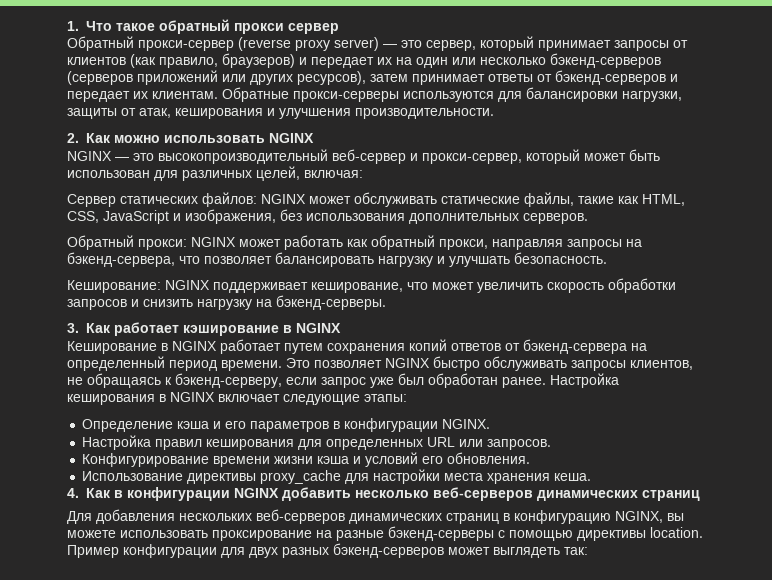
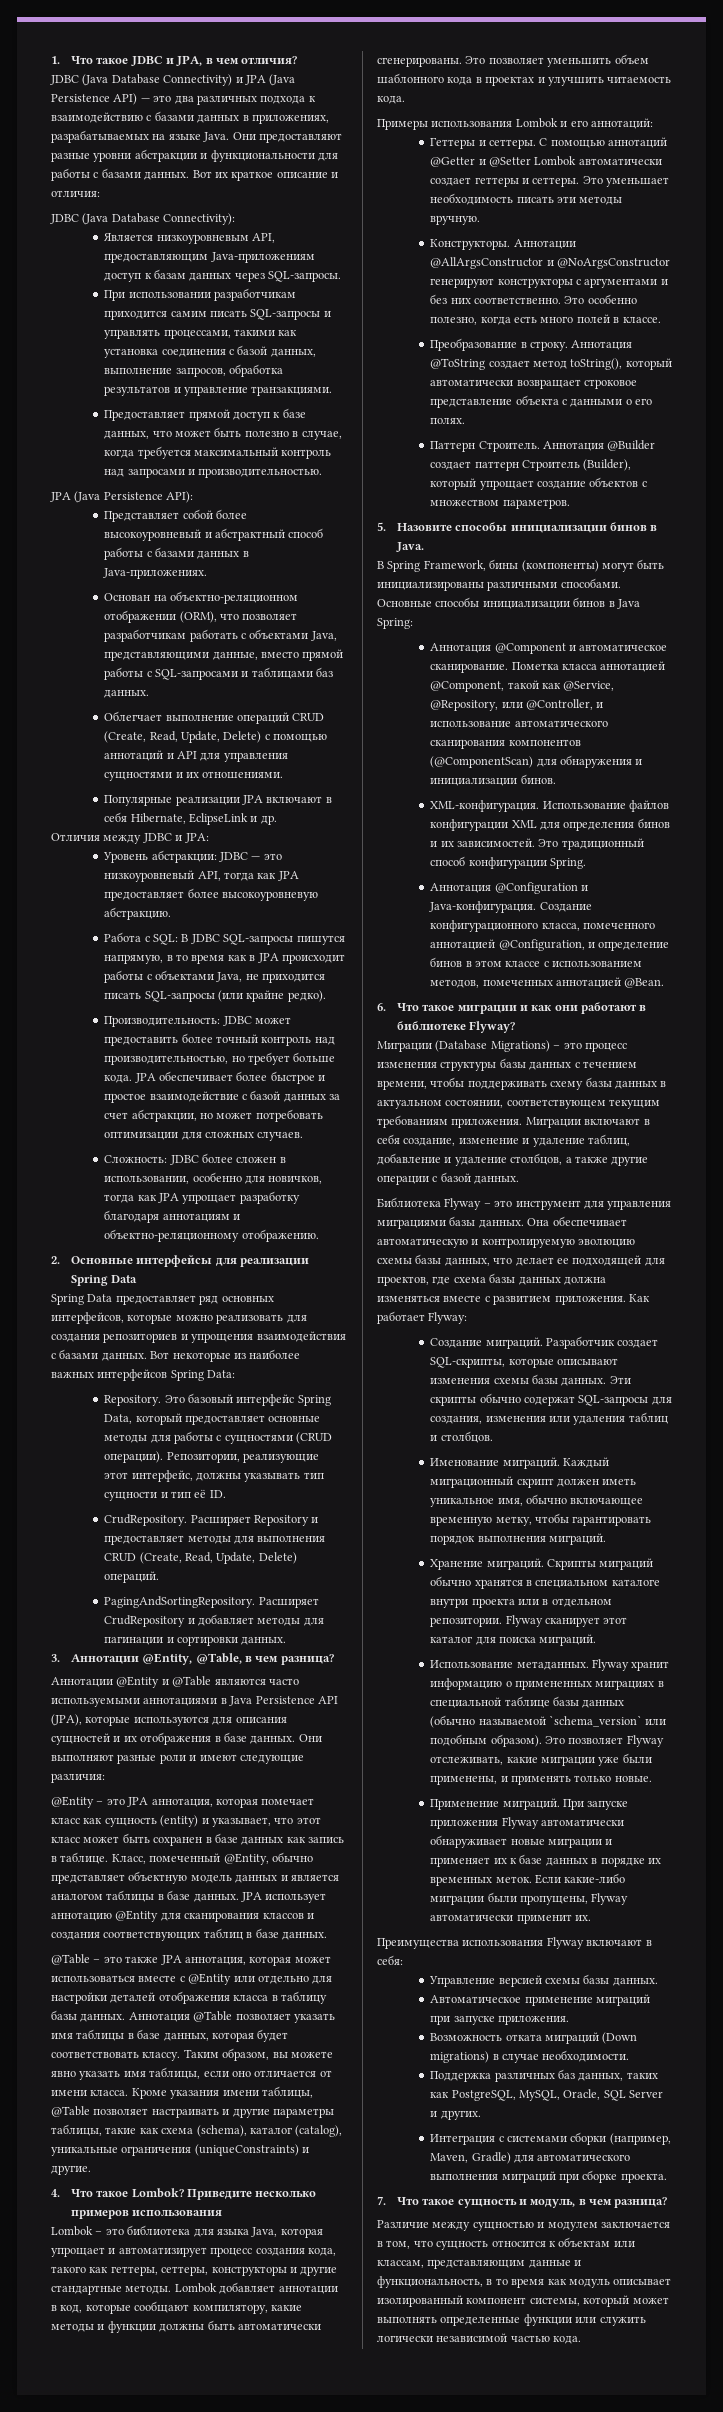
[159,19,340,34] [67,36,688,51] [67,53,661,68] [67,70,678,85] [67,87,682,102] [67,108,494,119] [67,133,315,143] [67,149,660,164] [67,166,363,181] [67,192,685,207] [67,209,588,224] [67,235,642,250] [67,252,607,267] [67,278,676,293] [67,295,386,310] [67,322,342,336] [67,339,647,354] [67,356,693,371] [67,373,619,388] [67,392,407,405] [82,418,491,432] [82,435,552,450] [82,452,531,467] [82,469,592,484] [67,487,701,501] [67,509,684,524] [67,526,703,541] [67,543,588,558] обратный прокси сервер // Обратный прокси-сервер (reverse proxy server) — это сервер, который принимает запросы от клиентов (как правило, браузеров) и передает их на один или несколько бэкенд-серверов (серверов приложений или других ресурсов), затем принимает ответы от бэкенд-серверов и передает их клиентам. Обратные прокси-серверы используются для балансировки нагрузки, защиты от атак, кеширования и улучшения производительности. // 2. Как можно использовать NGINX // NGINX — это высокопроизводительный веб-сервер и прокси-сервер, который может быть использован для различных целей, включая: // Сервер статических файлов: NGINX может обслуживать статические файлы, такие как HTML, CSS, JavaScript и изображения, без использования дополнительных серверов. // Обратный прокси: NGINX может работать как обратный прокси, направляя запросы на бэкенд-сервера, что позволяет балансировать нагрузку и улучшать безопасность. // Кеширование: NGINX поддерживает кеширование, что может увеличить скорость обработки запросов и снизить нагрузку на бэкенд-серверы. // 3. Как работает кэширование в NGINX // Кеширование в NGINX работает путем сохранения копий ответов от бэкенд-сервера на определенный период времени. Это позволяет NGINX быстро обслуживать запросы клиентов, не обращаясь к бэкенд-серверу, если запрос уже был обработан ранее. Настройка кеширования в NGINX включает следующие этапы: // Определение кэша и его параметров в конфигурации NGINX. // Настройка правил кеширования для определенных URL или запросов. // Конфигурирование времени жизни кэша и условий его обновления. // Использование директивы proxy_cache для настройки места хранения кеша. // 4. Как в конфигурации NGINX добавить несколько веб-серверов динамических страниц // Для добавления нескольких веб-серверов динамических страниц в конфигурацию NGINX, вы можете использовать проксирование на разные бэкенд-серверы с помощью директивы location. Пример конфигурации для двух разных бэкенд-серверов может выглядеть так: -> [130,55,298,66] [50,74,296,86] [51,93,316,105] [51,111,329,124] [51,130,342,143] [51,149,338,162] [51,168,338,181] [51,190,100,197] [50,213,236,225] [104,233,276,244] [104,252,315,263] [104,269,342,282] [104,288,297,301] [104,309,331,320] [104,329,298,339] [104,345,316,358] [104,364,284,377] [104,386,333,396] [104,408,306,421] [104,427,342,440] [104,446,332,459] [104,468,323,478] [50,491,194,503] [104,509,248,522] [104,528,324,541] [104,547,249,560] [103,568,208,579] [104,591,299,604] [104,610,298,623] [104,629,337,642] [104,649,344,661] [104,667,334,680] [104,690,150,698] [104,711,325,724] [104,731,328,743] [104,750,288,762] [104,771,284,781] [104,795,332,806] [104,812,277,825] [51,833,209,844] [103,850,282,863] [104,870,299,882] [104,888,319,901] [104,907,172,920] [104,932,345,945] [104,953,345,964] [104,970,326,983] [104,990,326,1002] [104,1016,292,1027] [104,1033,335,1046] [104,1052,336,1065] [104,1071,326,1084] [104,1090,341,1103] [104,1109,323,1122] [104,1131,304,1141] [104,1153,286,1165] [104,1172,323,1184] [104,1191,300,1204] [104,1210,241,1223] [104,1229,319,1242] [51,1255,309,1267] [70,1275,138,1286] [51,1294,274,1305] [51,1312,307,1324] [51,1331,346,1343] [51,1349,301,1362] [51,1369,236,1381] [104,1393,331,1406] [104,1413,321,1425] [104,1431,333,1444] [104,1451,320,1463] [104,1470,324,1482] [104,1489,226,1501] [104,1514,319,1526] [104,1535,326,1545] [104,1552,297,1564] [104,1571,160,1583] [104,1596,319,1608] [104,1614,324,1627] [104,1636,287,1646] [51,1653,334,1665] [51,1676,299,1688] [51,1696,338,1707] [51,1714,287,1726] [51,1732,322,1745] [51,1754,304,1764] [51,1773,105,1783] [51,1796,315,1808] [51,1815,321,1827] [51,1833,344,1846] [51,1852,313,1865] [51,1871,339,1884] [51,1890,327,1903] [51,1910,314,1922] [51,1928,327,1941] [51,1954,331,1966] [51,1973,333,1985] [51,1991,327,2004] [51,2010,335,2023] [51,2029,289,2042] [51,2048,333,2061] [51,2067,332,2080] [51,2086,313,2099] [51,2106,334,2118] [51,2124,343,2137] [51,2144,310,2156] [51,2165,91,2175] [51,2188,317,2200] [70,2210,223,2219] [51,2225,323,2238] [51,2247,336,2257] [51,2266,338,2276] [51,2282,338,2295] [51,2301,302,2314] [51,2320,321,2333] [377,54,649,67] [377,73,672,86] [377,96,405,104] [377,118,653,130] [430,137,668,149] [430,156,662,167] [430,176,670,187] [430,193,623,205] [430,215,481,225] [430,239,576,250] [430,257,671,269] [430,278,668,288] [430,294,637,304] [430,314,661,325] [430,338,633,351] [430,358,672,370] [430,379,638,389] [430,395,653,408] [430,418,466,424] [430,440,656,452] [430,459,632,471] [430,477,647,490] [430,499,570,509] [377,522,658,533] [395,542,424,552] [377,559,665,572] [377,578,621,591] [377,597,640,609] [377,618,413,629] [430,643,668,654] [430,661,666,673] [430,680,615,692] [430,699,604,711] [430,720,608,727] [430,739,581,749] [430,755,643,768] [430,774,556,786] [430,800,670,812] [430,818,670,831] [430,838,644,850] [430,856,587,869] [430,882,589,894] [429,901,592,913] [430,920,656,932] [430,939,670,951] [430,957,643,967] [430,977,665,988] [377,1002,647,1014] [396,1021,516,1033] [377,1040,627,1052] [377,1058,637,1071] [377,1077,667,1090] [377,1099,661,1109] [377,1115,650,1128] [377,1134,630,1147] [377,1153,649,1166] [377,1172,520,1185] [377,1197,672,1210] [377,1216,627,1229] [377,1238,636,1248] [377,1254,665,1266] [377,1273,606,1286] [377,1294,650,1305] [377,1311,468,1324] [430,1336,659,1349] [430,1357,619,1368] [430,1374,631,1386] [430,1393,672,1406] [430,1412,668,1425] [430,1431,493,1443] [430,1457,610,1469] [430,1476,637,1488] [430,1494,644,1507] [430,1513,652,1526] [430,1533,607,1545] [430,1558,654,1570] [430,1576,660,1589] [430,1598,612,1608] [430,1615,628,1627] [430,1634,597,1646] [430,1659,670,1671] [430,1678,664,1690] [430,1696,625,1708] [430,1715,667,1728] [430,1734,664,1747] [430,1753,652,1766] [430,1775,652,1785] [430,1798,629,1810] [430,1817,625,1829] [430,1835,613,1848] [430,1854,661,1867] [430,1873,626,1886] [430,1892,629,1905] [430,1914,592,1924] [377,1937,652,1949] [377,1955,403,1965] [429,1974,658,1987] [430,1994,651,2006] [430,2015,570,2025] [430,2032,638,2044] [430,2050,630,2063] [430,2069,658,2082] [430,2089,664,2101] [430,2110,481,2120] [430,2132,671,2145] [430,2152,631,2164] [430,2170,667,2183] [377,2196,668,2208] [377,2220,670,2231] [377,2237,635,2250] [377,2259,582,2269] [377,2276,672,2288] [377,2295,669,2307] [377,2314,646,2326] [377,2333,582,2344] JDBC и JPA, в чем отличия? // JDBC (Java Database Connectivity) и JPA (Java Persistence API) — это два различных подхода к взаимодействию с базами данных в приложениях, разрабатываемых на языке Java. Они предоставляют разные уровни абстракции и функциональности для работы с базами данных. Вот их краткое описание и отличия: // JDBC (Java Database Connectivity): // Является низкоуровневым API, предоставляющим Java-приложениям доступ к базам данных через SQL-запросы. // При использовании разработчикам приходится самим писать SQL-запросы и управлять процессами, такими как установка соединения с базой данных, выполнение запросов, обработка результатов и управление транзакциями. // Предоставляет прямой доступ к базе данных, что может быть полезно в случае, когда требуется максимальный контроль над запросами и производительностью. // JPA (Java Persistence API): // Представляет собой более высокоуровневый и абстрактный способ работы с базами данных в Java-приложениях. // Основан на объектно-реляционном отображении (ORM), что позволяет разработчикам работать с объектами Java, представляющими данные, вместо прямой работы с SQL-запросами и таблицами баз данных. // Облегчает выполнение операций CRUD (Create, Read, Update, Delete) с помощью аннотаций и API для управления сущностями и их отношениями. // Популярные реализации JPA включают в себя Hibernate, EclipseLink и др. // Отличия между JDBC и JPA: // Уровень абстракции: JDBC — это низкоуровневый API, тогда как JPA предоставляет более высокоуровневую абстракцию. // Работа с SQL: В JDBC SQL-запросы пишутся напрямую, в то время как в JPA происходит работы с объектами Java, не приходится писать SQL-запросы (или крайне редко). // Производительность: JDBC может предоставить более точный контроль над производительностью, но требует больше кода. JPA обеспечивает более быстрое и простое взаимодействие с базой данных за счет абстракции, но может потребовать оптимизации для сложных случаев. // Сложность: JDBC более сложен в использовании, особенно для новичков, тогда как JPA упрощает разработку благодаря аннотациям и объектно-реляционному отображению. // 2. Основные интерфейсы для реализации Spring Data // Spring Data предоставляет ряд основных интерфейсов, которые можно реализовать для создания репозиториев и упрощения взаимодействия с базами данных. Вот некоторые из наиболее важных интерфейсов Spring Data: // Repository. Это базовый интерфейс Spring Data, который предоставляет основные методы для работы с сущностями (CRUD операции). Репозитории, реализующие этот интерфейс, должны указывать тип сущности и тип её ID. // CrudRepository. Расширяет Repository и предоставляет методы для выполнения CRUD (Create, Read, Update, Delete) операций. // PagingAndSortingRepository. Расширяет CrudRepository и добавляет методы для пагинации и сортировки данных. // 3. Аннотации @Entity, @Table, в чем разница? // Аннотации @Entity и @Table являются часто используемыми аннотациями в Java Persistence API (JPA), которые используются для описания сущностей и их отображения в базе данных. Они выполняют разные роли и имеют следующие различия: // @Entity – это JPA аннотация, которая помечает класс как сущность (entity) и указывает, что этот класс может быть сохранен в базе данных как запись в таблице. Класс, помеченный @Entity, обычно представляет объектную модель данных и является аналогом таблицы в базе данных. JPA использует аннотацию @Entity для сканирования классов и создания соответствующих таблиц в базе данных. // @Table – это также JPA аннотация, которая может использоваться вместе с @Entity или отдельно для настройки деталей отображения класса в таблицу базы данных. Аннотация @Table позволяет указать имя таблицы в базе данных, которая будет соответствовать классу. Таким образом, вы можете явно указать имя таблицы, если оно отличается от имени класса. Кроме указания имени таблицы, @Table позволяет настраивать и другие параметры таблицы, такие как схема (schema), каталог (catalog), уникальные ограничения (uniqueConstraints) и другие. // 4. Что такое Lombok? Приведите несколько примеров использования // Lombok – это библиотека для языка Java, которая упрощает и автоматизирует процесс создания кода, такого как геттеры, сеттеры, конструкторы и другие стандартные методы. Lombok добавляет аннотации в код, которые сообщают компилятору, какие методы и функции должны быть автоматически сгенерированы. Это позволяет уменьшить объем шаблонного кода в проектах и улучшить читаемость кода. // Примеры использования Lombok и его аннотаций: // Геттеры и сеттеры. С помощью аннотаций @Getter и @Setter Lombok автоматически создает геттеры и сеттеры. Это уменьшает необходимость писать эти методы вручную. // Конструкторы. Аннотации @AllArgsConstructor и @NoArgsConstructor генерируют конструкторы с аргументами и без них соответственно. Это особенно полезно, когда есть много полей в классе. // Преобразование в строку. Аннотация @ToString создает метод toString(), который автоматически возвращает строковое представление объекта с данными о его полях. // Паттерн Строитель. Аннотация @Builder создает паттерн Строитель (Builder), который упрощает создание объектов с множеством параметров. // 5. Назовите способы инициализации бинов в Java. // В Spring Framework, бины (компоненты) могут быть инициализированы различными способами. Основные способы инициализации бинов в Java Spring: // Аннотация @Component и автоматическое сканирование. Пометка класса аннотацией @Component, такой как @Service, @Repository, или @Controller, и использование автоматического сканирования компонентов (@ComponentScan) для обнаружения и инициализации бинов. // XML-конфигурация. Использование файлов конфигурации XML для определения бинов и их зависимостей. Это традиционный способ конфигурации Spring. // Аннотация @Configuration и Java-конфигурация. Создание конфигурационного класса, помеченного аннотацией @Configuration, и определение бинов в этом классе с использованием методов, помеченных аннотацией @Bean. // 6. Что такое миграции и как они работают в библиотеке Flyway? // Миграции (Database Migrations) – это процесс изменения структуры базы данных с течением времени, чтобы поддерживать схему базы данных в актуальном состоянии, соответствующем текущим требованиям приложения. Миграции включают в себя создание, изменение и удаление таблиц, добавление и удаление столбцов, а также другие операции с базой данных. // Библиотека Flyway – это инструмент для управления миграциями базы данных. Она обеспечивает автоматическую и контролируемую эволюцию схемы базы данных, что делает ее подходящей для проектов, где схема базы данных должна изменяться вместе с развитием приложения. Как работает Flyway: // Создание миграций. Разработчик создает SQL-скрипты, которые описывают изменения схемы базы данных. Эти скрипты обычно содержат SQL-запросы для создания, изменения или удаления таблиц и столбцов. // Именование миграций. Каждый миграционный скрипт должен иметь уникальное имя, обычно включающее временную метку, чтобы гарантировать порядок выполнения миграций. // Хранение миграций. Скрипты миграций обычно хранятся в специальном каталоге внутри проекта или в отдельном репозитории. Flyway сканирует этот каталог для поиска миграций. // Использование метаданных. Flyway хранит информацию о примененных миграциях в специальной таблице базы данных (обычно называемой `schema_version` или подобным образом). Это позволяет Flyway отслеживать, какие миграции уже были применены, и применять только новые. // Применение миграций. При запуске приложения Flyway автоматически обнаруживает новые миграции и применяет их к базе данных в порядке их временных меток. Если какие-либо миграции были пропущены, Flyway автоматически применит их. // Преимущества использования Flyway включают в себя: // Управление версией схемы базы данных. // Автоматическое применение миграций при запуске приложения. // Возможность отката миграций (Down migrations) в случае необходимости. // Поддержка различных баз данных, таких как PostgreSQL, MySQL, Oracle, SQL Server и других. // Интеграция с системами сборки (например, Maven, Gradle) для автоматического выполнения миграций при сборке проекта. // 7. Что такое сущность и модуль, в чем разница? // Различие между сущностью и модулем заключается в том, что сущность относится к объектам или классам, представляющим данные и функциональность, в то время как модуль описывает изолированный компонент системы, который может выполнять определенные функции или служить логически независимой частью кода.

